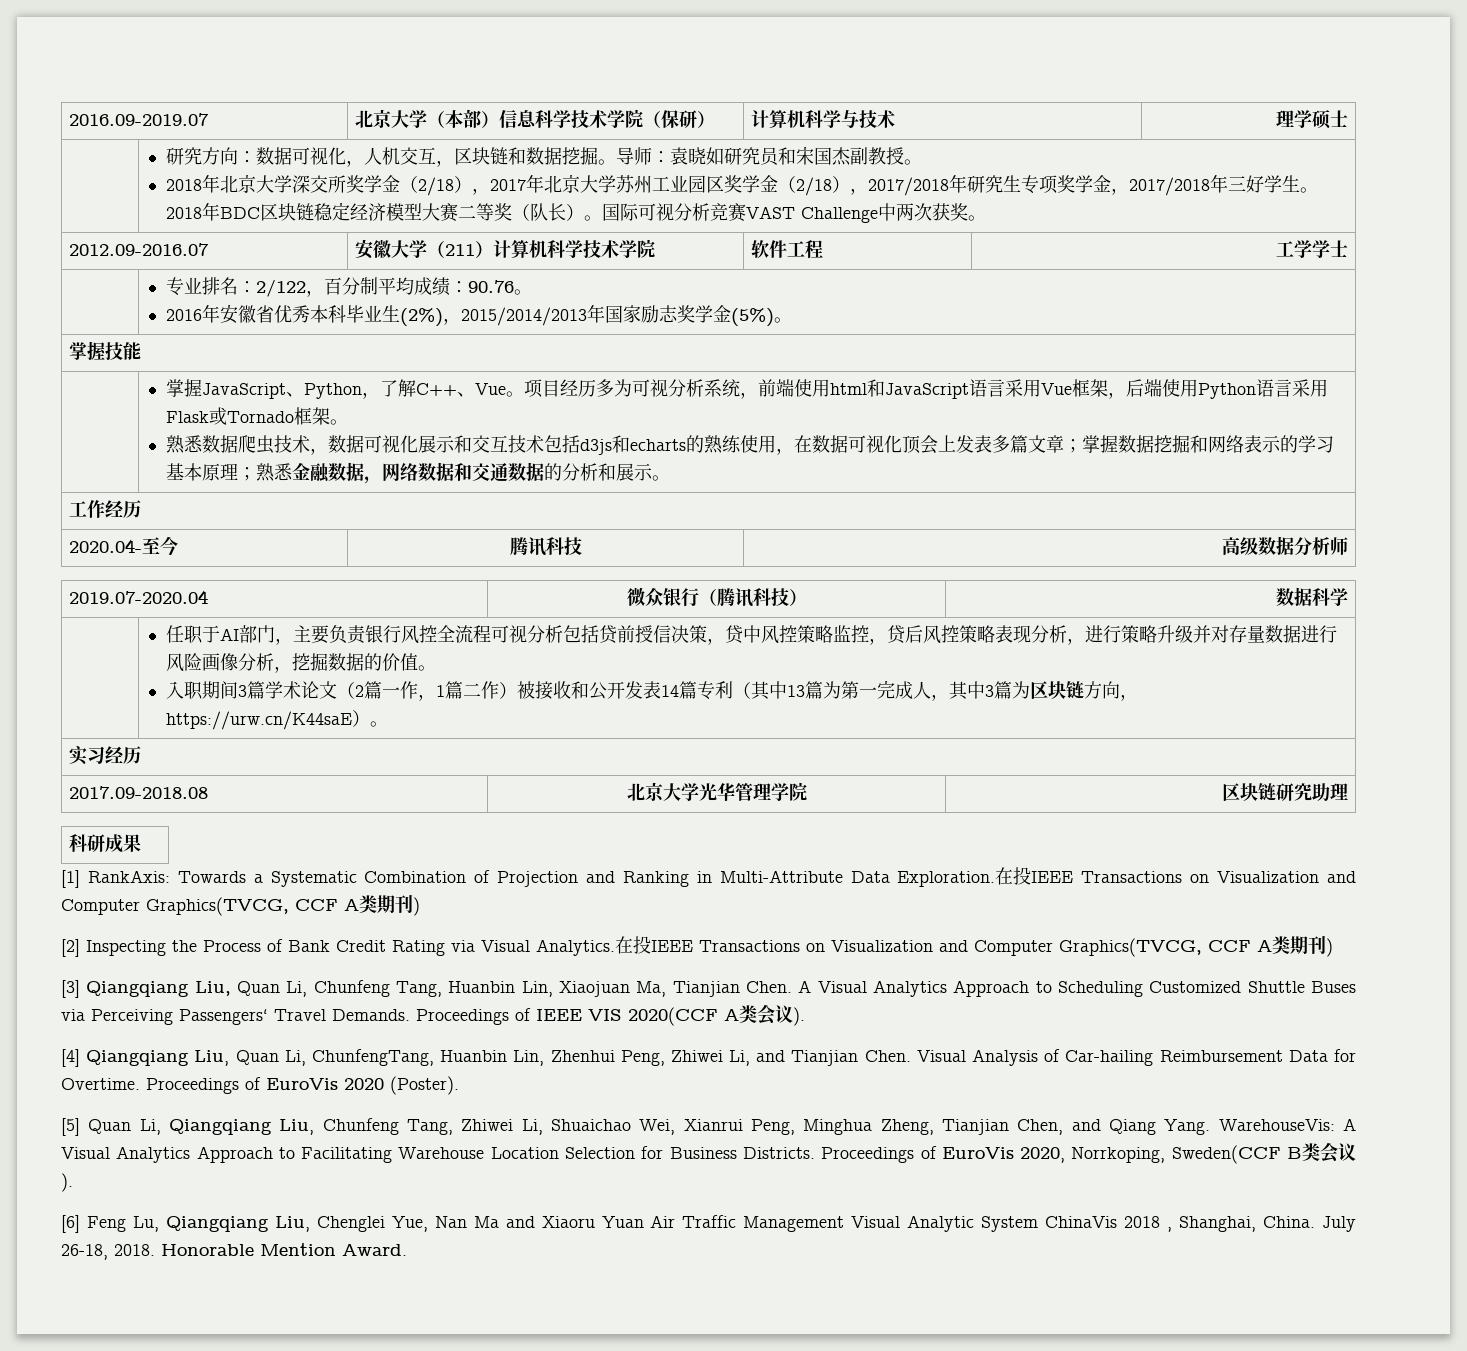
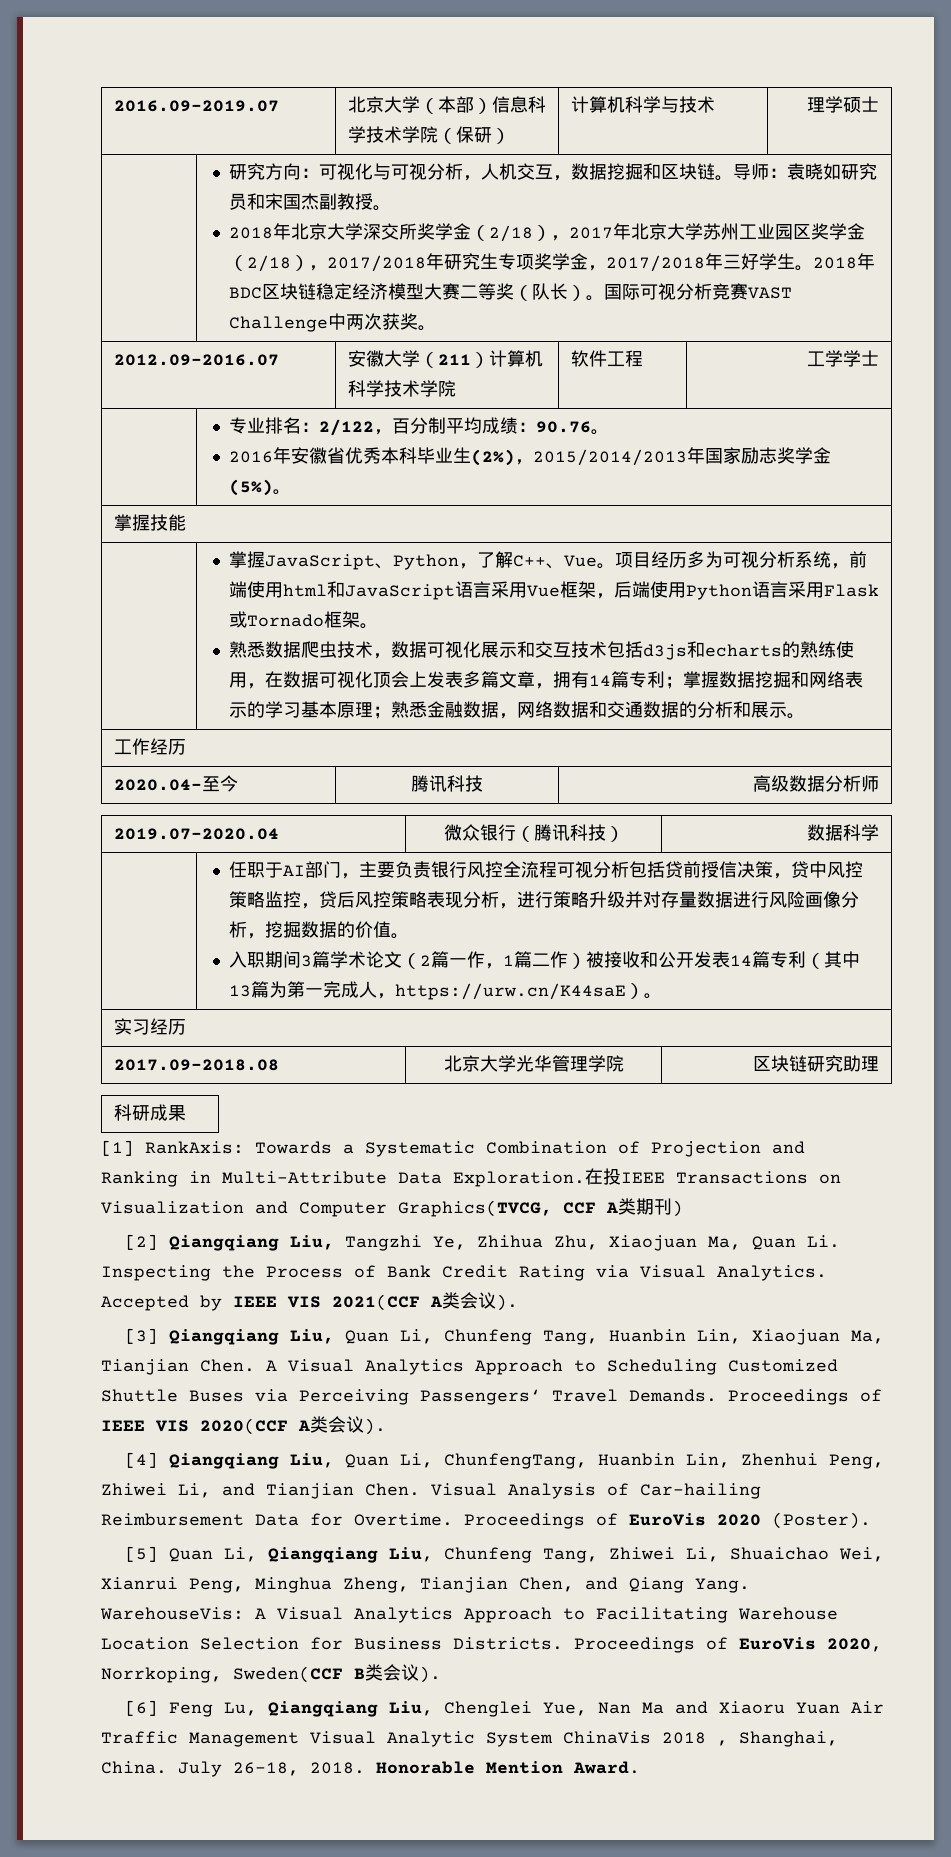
[255,147,598,167] 数据可视化，人机交互，区块链和数据挖掘 -> [318,163,715,181] 可视化与可视分析，人机交互，数据挖掘和区块链
(1064, 444) none -> [534,671,665,689] ，拥有14篇专利
[948,681,1138,701] 其中3篇为区块链方向， -> (395, 996) none
(80, 948) none -> [169,1235,841,1251] Qiangqiang Liu, Tangzhi Ye, Zhihua Zhu, Xiaojuan Ma, Quan Li.
[615,936,1333,957] 在投IEEE Transactions on Visualization and Computer Graphics(TVCG, CCF A类期刊) -> [101,1292,518,1311] Accepted by IEEE VIS 2021(CCF A类会议).

